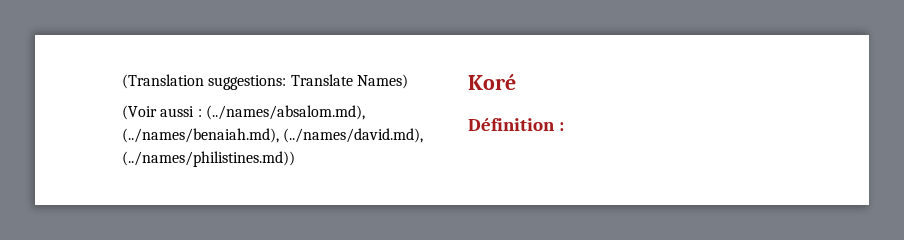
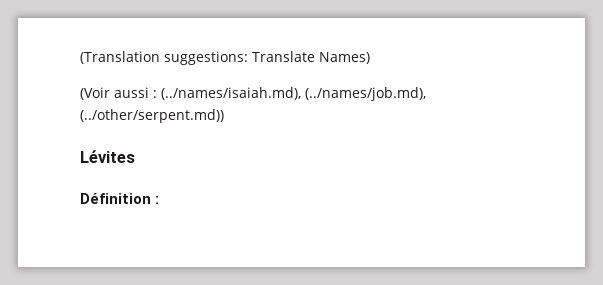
[205,105,365,120] [122,128,424,143] [122,151,295,167] [468,74,516,90] (../names/absalom.md), (../names/benaiah.md), (../names/david.md), (../names/philistines.md)) // Koré -> [161,87,426,101] [80,109,224,123] [80,150,135,163] (../names/isaiah.md), (../names/job.md), (../other/serpent.md)) // Lévites

